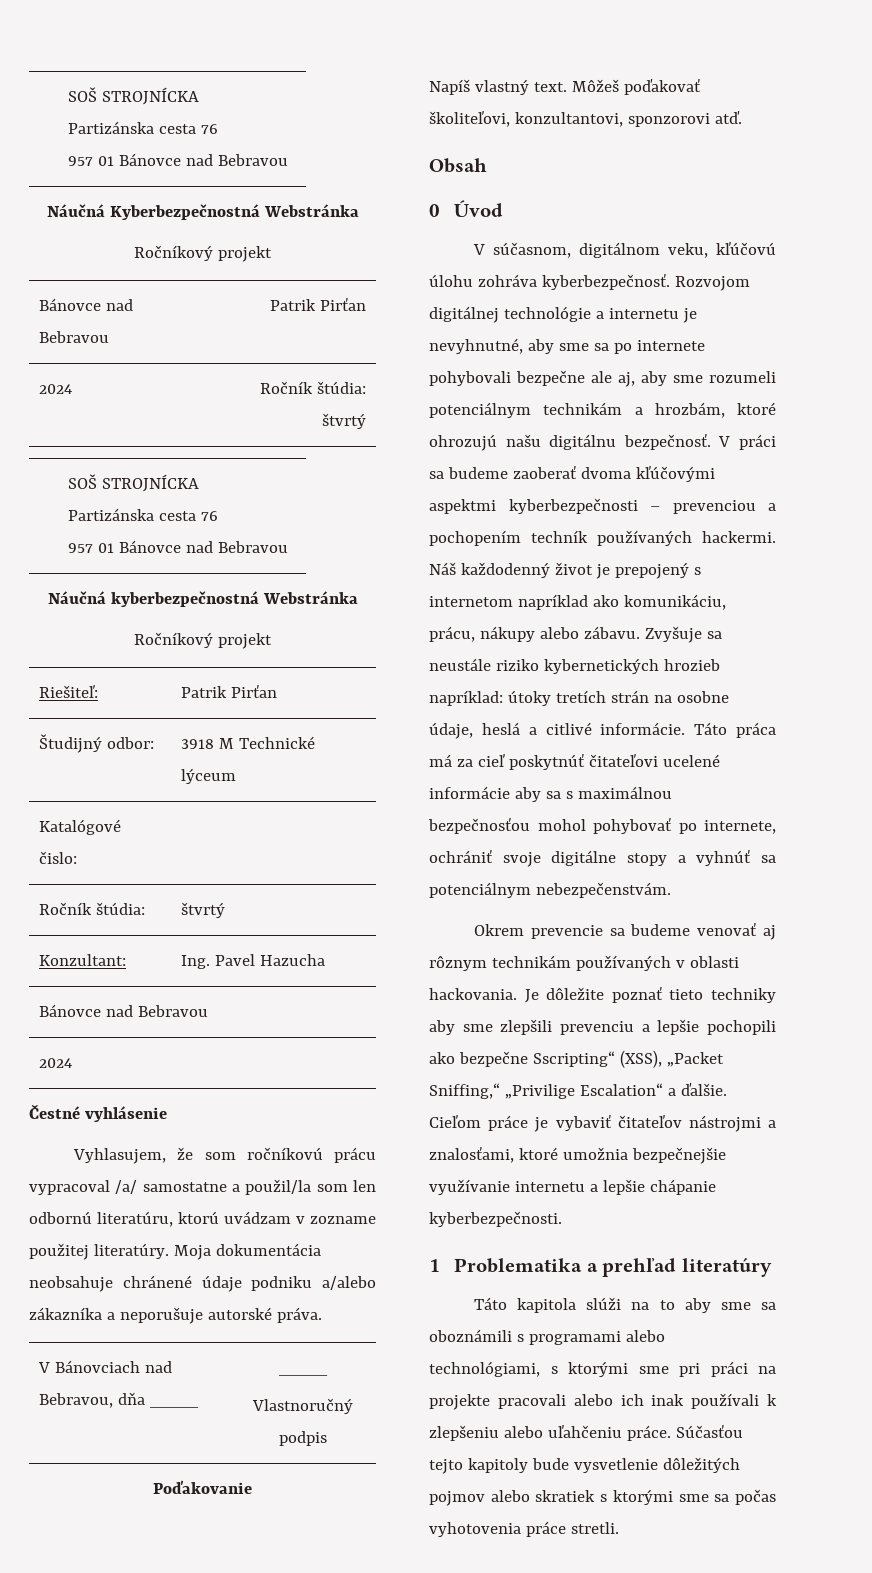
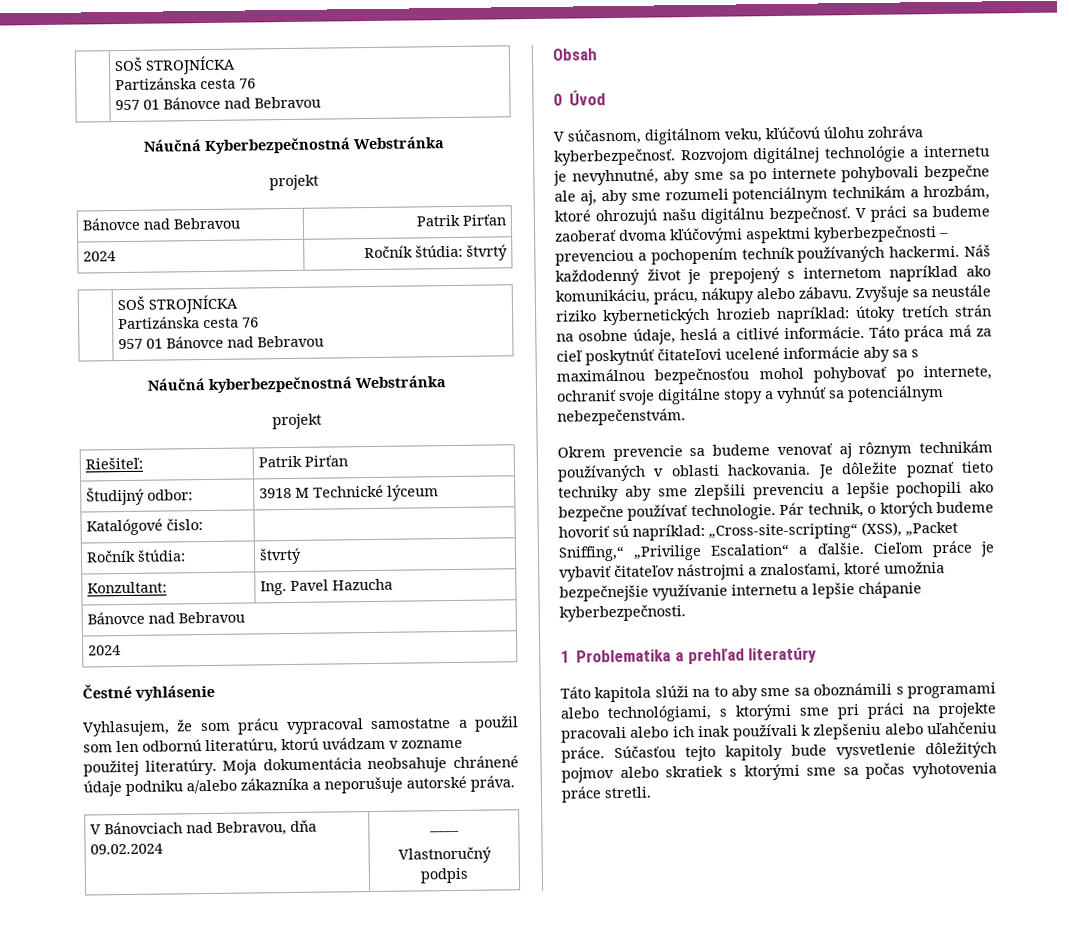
[134,245,214,261] Ročníkový -> (445, 143) none
[134,632,214,648] Ročníkový -> (446, 382) none
[246,1147,323,1160] ročníkovú -> (231, 727) none
[115,1180,138,1194] /a/ -> (364, 726) none
[245,1179,312,1195] použil/la -> [474,715,519,732] použil
[150,1405,200,1408] ____ -> [90,843,164,855] 09.02.2024
[153,1480,252,1494] [429,78,701,95] [429,110,742,127] // Poďakovanie // Napíš vlastný text. Môžeš poďakovať školiteľovi, konzultantovi, sponzorovi atď. -> (469, 875) none
[429,849,493,863] ochrániť -> [556,389,617,402] ochraniť
[532,1051,615,1067] Sscripting“ -> [627,501,994,521] [558,523,858,541] používať technologie. Pár technik, o ktorých budeme hovoriť sú napríklad: „Cross-site-scripting“

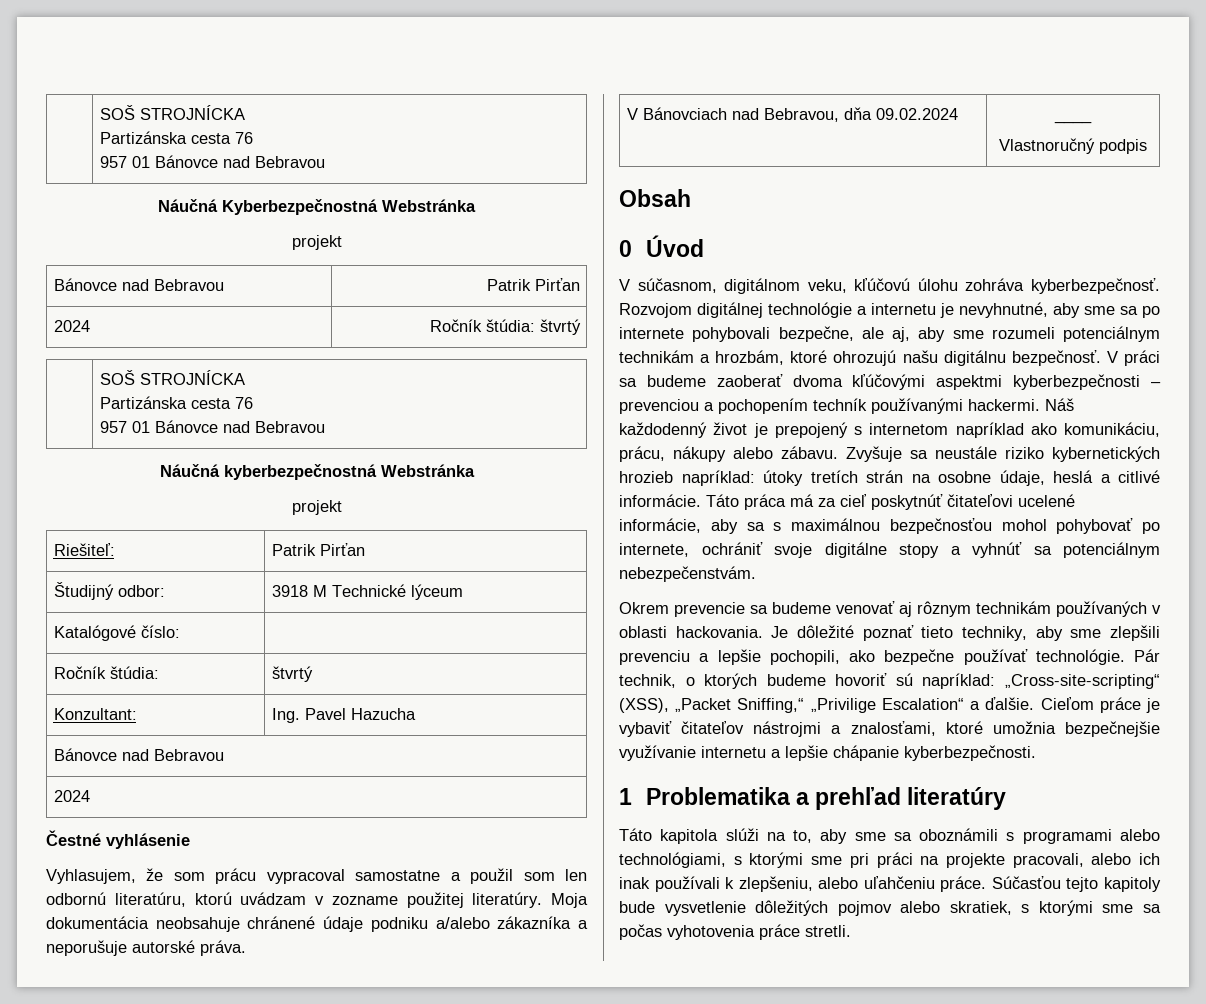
[166,518,204,531] čislo: -> [140,625,180,638] číslo:
[924,164,990,182] bezpečne -> [778,326,854,342] bezpečne,
[797,245,886,263] používaných -> [871,398,963,414] používanými
[783,346,860,359] informácie -> [619,518,701,533] informácie,
[556,389,617,402] ochraniť -> [701,542,763,555] ochrániť
[841,461,899,475] dôležite -> [797,625,854,638] dôležité
[558,485,619,502] techniky -> [962,626,1027,641] techniky,
[896,481,963,498] pochopili -> [769,650,840,665] pochopili,
[690,504,776,521] technologie. -> [1035,649,1125,665] technológie.
[713,686,728,697] to -> [793,830,813,843] to,
[561,726,627,743] pracovali -> [1012,853,1084,868] pracovali,
[813,722,882,740] zlepšeniu -> [738,876,813,892] zlepšeniu,
[665,765,724,778] skratiek -> [949,901,1012,915] skratiek,

